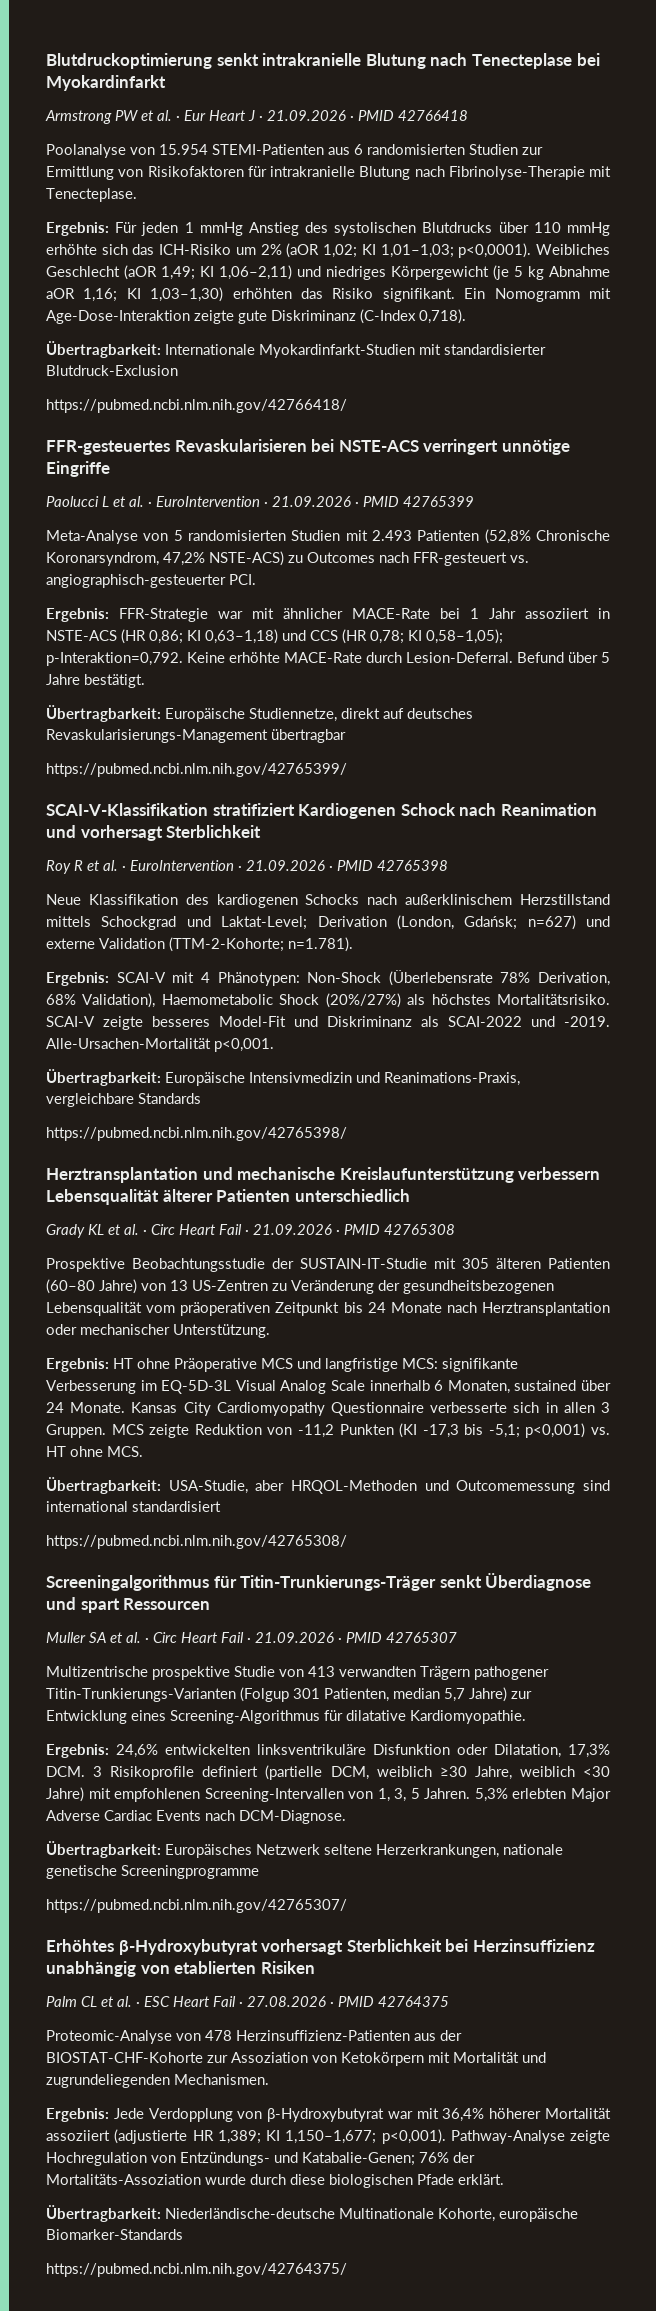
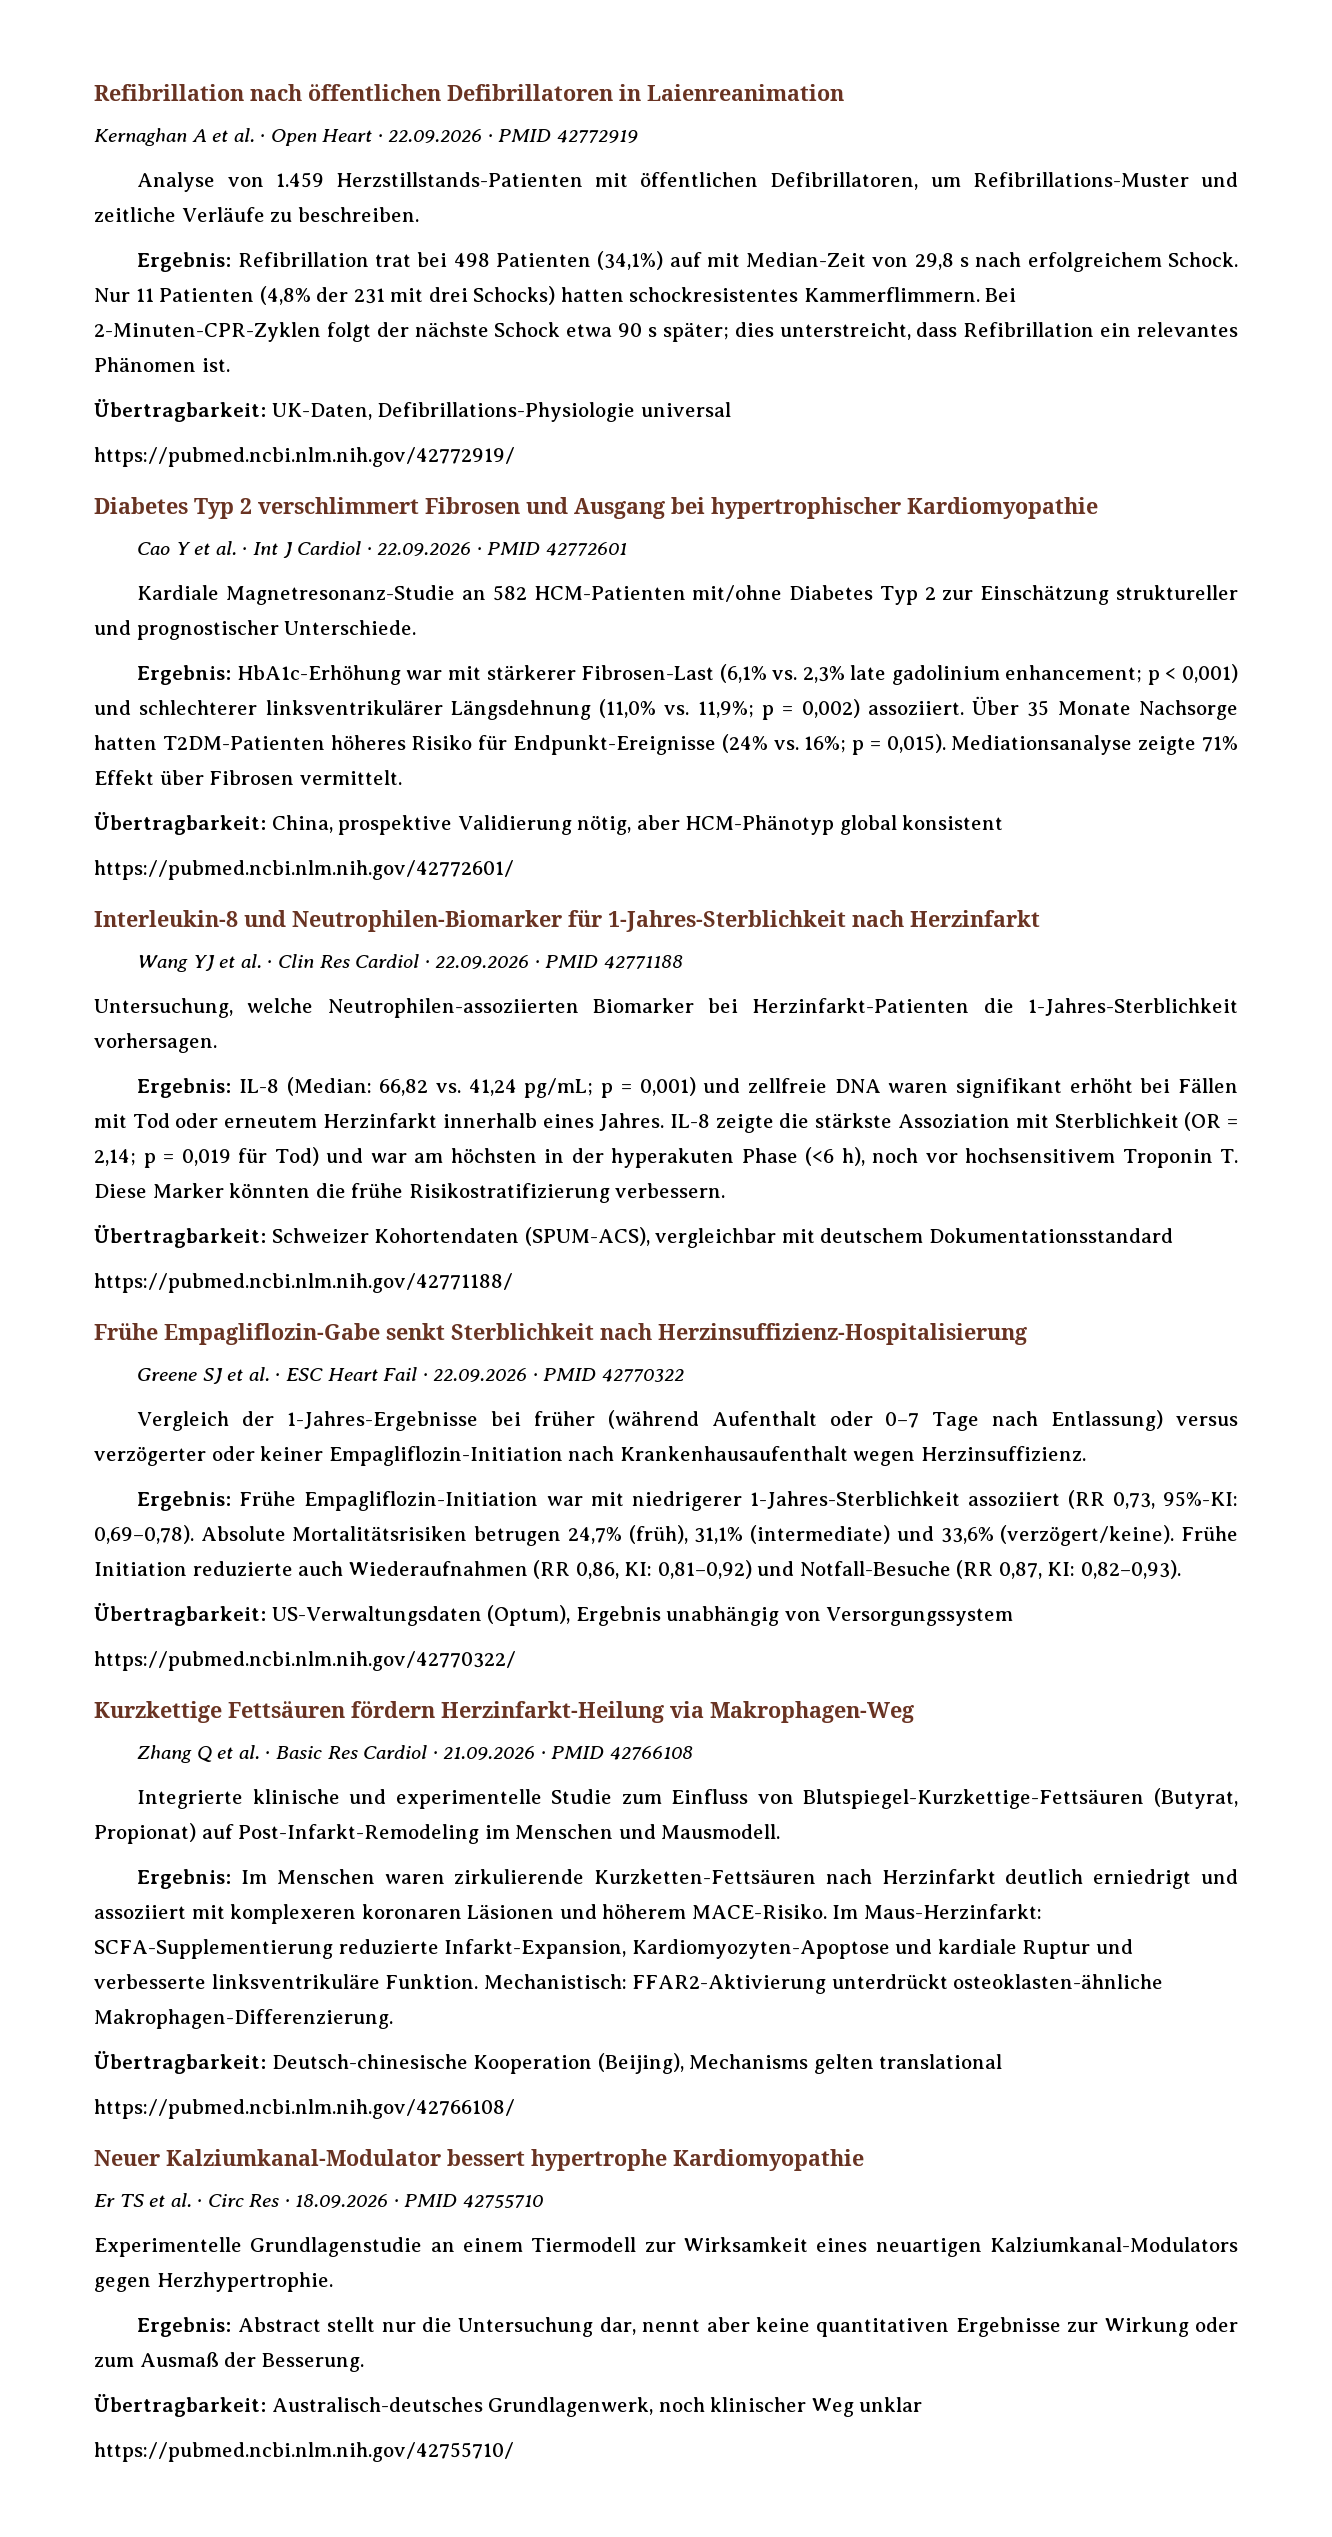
[46,53,600,69] [46,75,166,91] [45,110,468,124] [46,144,543,158] [46,166,611,180] [46,188,137,202] [46,222,610,236] [46,243,611,258] [46,265,610,280] [46,287,611,302] [46,309,466,324] [46,341,546,358] [46,365,178,376] [46,399,347,413] [46,439,570,455] [46,461,110,477] [46,496,474,507] [46,529,610,544] [46,551,529,566] [46,574,256,588] [46,608,610,622] [46,629,503,644] [46,652,610,666] [46,674,145,688] [46,705,473,722] [46,729,346,743] [46,763,347,777] [46,803,597,819] [46,825,262,841] [46,860,448,874] [46,894,610,908] [46,915,610,930] [46,937,353,952] [46,970,610,986] [46,993,610,1008] [46,1016,610,1030] [46,1038,274,1052] [46,1069,520,1086] [46,1093,201,1107] [46,1127,347,1141] [46,1167,601,1183] [46,1189,410,1205] [46,1224,455,1238] [46,1258,610,1272] [46,1279,554,1294] [46,1302,610,1316] [46,1324,270,1338] [46,1358,518,1372] [46,1380,612,1394] [46,1402,610,1416] [46,1423,610,1438] [46,1446,143,1457] [46,1477,610,1494] [46,1501,221,1512] [46,1535,347,1549] [46,1573,592,1591] [46,1597,211,1613] [46,1632,457,1643] [46,1666,549,1680] [46,1687,532,1702] [46,1710,526,1724] [46,1744,610,1758] [46,1765,611,1780] [46,1787,611,1802] [46,1810,346,1824] [46,1841,563,1858] [46,1865,259,1879] [46,1899,347,1913] [46,1939,595,1955] [46,1961,315,1977] [46,1996,97,2007] Blutdruckoptimierung senkt intrakranielle Blutung nach Tenecteplase bei Myokardinfarkt // Armstrong PW et al. · Eur Heart J · 21.09.2026 · PMID 42766418 // Poolanalyse von 15.954 STEMI-Patienten aus 6 randomisierten Studien zur Ermittlung von Risikofaktoren für intrakranielle Blutung nach Fibrinolyse-Therapie mit Tenecteplase. // Ergebnis: Für jeden 1 mmHg Anstieg des systolischen Blutdrucks über 110 mmHg erhöhte sich das ICH-Risiko um 2% (aOR 1,02; KI 1,01–1,03; p<0,0001). Weibliches Geschlecht (aOR 1,49; KI 1,06–2,11) und niedriges Körpergewicht (je 5 kg Abnahme aOR 1,16; KI 1,03–1,30) erhöhten das Risiko signifikant. Ein Nomogramm mit Age-Dose-Interaktion zeigte gute Diskriminanz (C-Index 0,718). // Übertragbarkeit: Internationale Myokardinfarkt-Studien mit standardisierter Blutdruck-Exclusion // https://pubmed.ncbi.nlm.nih.gov/42766418/ // FFR-gesteuertes Revaskularisieren bei NSTE-ACS verringert unnötige Eingriffe // Paolucci L et al. · EuroIntervention · 21.09.2026 · PMID 42765399 // Meta-Analyse von 5 randomisierten Studien mit 2.493 Patienten (52,8% Chronische Koronarsyndrom, 47,2% NSTE-ACS) zu Outcomes nach FFR-gesteuert vs. angiographisch-gesteuerter PCI. // Ergebnis: FFR-Strategie war mit ähnlicher MACE-Rate bei 1 Jahr assoziiert in NSTE-ACS (HR 0,86; KI 0,63–1,18) und CCS (HR 0,78; KI 0,58–1,05); p-Interaktion=0,792. Keine erhöhte MACE-Rate durch Lesion-Deferral. Befund über 5 Jahre bestätigt. // Übertragbarkeit: Europäische Studiennetze, direkt auf deutsches Revaskularisierungs-Management übertragbar // https://pubmed.ncbi.nlm.nih.gov/42765399/ // SCAI-V-Klassifikation stratifiziert Kardiogenen Schock nach Reanimation und vorhersagt Sterblichkeit // Roy R et al. · EuroIntervention · 21.09.2026 · PMID 42765398 // Neue Klassifikation des kardiogenen Schocks nach außerklinischem Herzstillstand mittels Schockgrad und Laktat-Level; Derivation (London, Gdańsk; n=627) und externe Validation (TTM-2-Kohorte; n=1.781). // Ergebnis: SCAI-V mit 4 Phänotypen: Non-Shock (Überlebensrate 78% Derivation, 68% Validation), Haemometabolic Shock (20%/27%) als höchstes Mortalitätsrisiko. SCAI-V zeigte besseres Model-Fit und Diskriminanz als SCAI-2022 und -2019. Alle-Ursachen-Mortalität p<0,001. // Übertragbarkeit: Europäische Intensivmedizin und Reanimations-Praxis, vergleichbare Standards // https://pubmed.ncbi.nlm.nih.gov/42765398/ // Herztransplantation und mechanische Kreislaufunterstützung verbessern Lebensqualität älterer Patienten unterschiedlich // Grady KL et al. · Circ Heart Fail · 21.09.2026 · PMID 42765308 // Prospektive Beobachtungsstudie der SUSTAIN-IT-Studie mit 305 älteren Patienten (60–80 Jahre) von 13 US-Zentren zu Veränderung der gesundheitsbezogenen Lebensqualität vom präoperativen Zeitpunkt bis 24 Monate nach Herztransplantation oder mechanischer Unterstützung. // Ergebnis: HT ohne Präoperative MCS und langfristige MCS: signifikante Verbesserung im EQ-5D-3L Visual Analog Scale innerhalb 6 Monaten, sustained über 24 Monate. Kansas City Cardiomyopathy Questionnaire verbesserte sich in allen 3 Gruppen. MCS zeigte Reduktion von -11,2 Punkten (KI -17,3 bis -5,1; p<0,001) vs. HT ohne MCS. // Übertragbarkeit: USA-Studie, aber HRQOL-Methoden und Outcomemessung sind international standardisiert // https://pubmed.ncbi.nlm.nih.gov/42765308/ // Screeningalgorithmus für Titin-Trunkierungs-Träger senkt Überdiagnose und spart Ressourcen // Muller SA et al. · Circ Heart Fail · 21.09.2026 · PMID 42765307 // Multizentrische prospektive Studie von 413 verwandten Trägern pathogener Titin-Trunkierungs-Varianten (Folgup 301 Patienten, median 5,7 Jahre) zur Entwicklung eines Screening-Algorithmus für dilatative Kardiomyopathie. // Ergebnis: 24,6% entwickelten linksventrikuläre Disfunktion oder Dilatation, 17,3% DCM. 3 Risikoprofile definiert (partielle DCM, weiblich ≥30 Jahre, weiblich <30 Jahre) mit empfohlenen Screening-Intervallen von 1, 3, 5 Jahren. 5,3% erlebten Major Adverse Cardiac Events nach DCM-Diagnose. // Übertragbarkeit: Europäisches Netzwerk seltene Herzerkrankungen, nationale genetische Screeningprogramme // https://pubmed.ncbi.nlm.nih.gov/42765307/ // Erhöhtes β-Hydroxybutyrat vorhersagt Sterblichkeit bei Herzinsuffizienz unabhängig von etablierten Risiken // Palm CL -> [94,84,844,101] [94,128,638,146] [137,172,1238,192] [94,207,419,222] [137,251,1239,272] [94,286,1017,305] [94,322,1239,342] [94,357,230,372] [94,399,731,422] [94,447,515,467] [94,497,1098,519] [137,541,627,558] [137,585,1238,605] [94,620,417,640] [137,664,1239,685] [94,696,1239,720] [94,734,1238,755] [94,770,402,785] [94,812,1004,835] [94,860,514,880] [94,910,1040,932] [137,954,683,972] [94,998,1239,1018] [94,1033,217,1053] [137,1077,1238,1098] [94,1112,1238,1133] [94,1147,1239,1168] [94,1183,726,1203] [94,1225,1173,1248] [94,1273,513,1293] [94,1323,1027,1345] [137,1368,223,1384] Refibrillation nach öffentlichen Defibrillatoren in Laienreanimation // Kernaghan A et al. · Open Heart · 22.09.2026 · PMID 42772919 // Analyse von 1.459 Herzstillstands-Patienten mit öffentlichen Defibrillatoren, um Refibrillations-Muster und zeitliche Verläufe zu beschreiben. // Ergebnis: Refibrillation trat bei 498 Patienten (34,1%) auf mit Median-Zeit von 29,8 s nach erfolgreichem Schock. Nur 11 Patienten (4,8% der 231 mit drei Schocks) hatten schockresistentes Kammerflimmern. Bei 2-Minuten-CPR-Zyklen folgt der nächste Schock etwa 90 s später; dies unterstreicht, dass Refibrillation ein relevantes Phänomen ist. // Übertragbarkeit: UK-Daten, Defibrillations-Physiologie universal // https://pubmed.ncbi.nlm.nih.gov/42772919/ // Diabetes Typ 2 verschlimmert Fibrosen und Ausgang bei hypertrophischer Kardiomyopathie // Cao Y et al. · Int J Cardiol · 22.09.2026 · PMID 42772601 // Kardiale Magnetresonanz-Studie an 582 HCM-Patienten mit/ohne Diabetes Typ 2 zur Einschätzung struktureller und prognostischer Unterschiede. // Ergebnis: HbA1c-Erhöhung war mit stärkerer Fibrosen-Last (6,1% vs. 2,3% late gadolinium enhancement; p < 0,001) und schlechterer linksventrikulärer Längsdehnung (11,0% vs. 11,9%; p = 0,002) assoziiert. Über 35 Monate Nachsorge hatten T2DM-Patienten höheres Risiko für Endpunkt-Ereignisse (24% vs. 16%; p = 0,015). Mediationsanalyse zeigte 71% Effekt über Fibrosen vermittelt. // Übertragbarkeit: China, prospektive Validierung nötig, aber HCM-Phänotyp global konsistent // https://pubmed.ncbi.nlm.nih.gov/42772601/ // Interleukin-8 und Neutrophilen-Biomarker für 1-Jahres-Sterblichkeit nach Herzinfarkt // Wang YJ et al. · Clin Res Cardiol · 22.09.2026 · PMID 42771188 // Untersuchung, welche Neutrophilen-assoziierten Biomarker bei Herzinfarkt-Patienten die 1-Jahres-Sterblichkeit vorhersagen. // Ergebnis: IL-8 (Median: 66,82 vs. 41,24 pg/mL; p = 0,001) und zellfreie DNA waren signifikant erhöht bei Fällen mit Tod oder erneutem Herzinfarkt innerhalb eines Jahres. IL-8 zeigte die stärkste Assoziation mit Sterblichkeit (OR = 2,14; p = 0,019 für Tod) und war am höchsten in der hyperakuten Phase (<6 h), noch vor hochsensitivem Troponin T. Diese Marker könnten die frühe Risikostratifizierung verbessern. // Übertragbarkeit: Schweizer Kohortendaten (SPUM-ACS), vergleichbar mit deutschem Dokumentationsstandard // https://pubmed.ncbi.nlm.nih.gov/42771188/ // Frühe Empagliflozin-Gabe senkt Sterblichkeit nach Herzinsuffizienz-Hospitalisierung // Greene SJ
[247,1996,449,2007] [46,2030,462,2044] [46,2052,546,2066] [46,2074,269,2088] [46,2108,611,2122] [46,2129,610,2144] [46,2152,475,2166] [46,2174,504,2188] [46,2205,578,2222] [46,2229,183,2240] [46,2263,347,2277] 27.08.2026 · PMID 42764375 // Proteomic-Analyse von 478 Herzinsuffizienz-Patienten aus der BIOSTAT-CHF-Kohorte zur Assoziation von Ketokörpern mit Mortalität und zugrundeliegenden Mechanismen. // Ergebnis: Jede Verdopplung von β-Hydroxybutyrat war mit 36,4% höherer Mortalität assoziiert (adjustierte HR 1,389; KI 1,150–1,677; p<0,001). Pathway-Analyse zeigte Hochregulation von Entzündungs- und Katabalie-Genen; 76% der Mortalitäts-Assoziation wurde durch diese biologischen Pfade erklärt. // Übertragbarkeit: Niederländische-deutsche Multinationale Kohorte, europäische Biomarker-Standards // https://pubmed.ncbi.nlm.nih.gov/42764375/ -> [433,1368,684,1382] [137,1410,1238,1431] [94,1446,1086,1466] [137,1490,1238,1511] [94,1525,1239,1546] [94,1560,1181,1579] [94,1603,1014,1626] [94,1651,516,1671] [94,1701,914,1723] [137,1745,693,1763] [137,1788,1239,1809] [94,1823,781,1844] [137,1869,1238,1889] [94,1904,1042,1924] [94,1939,1133,1959] [94,1974,1164,1994] [94,2009,393,2029] [94,2051,1003,2074] [94,2099,515,2119] [94,2149,864,2171] [94,2193,543,2208] [94,2237,1238,2257] [94,2272,333,2292] [137,2317,1238,2337] [94,2352,364,2372] [94,2394,923,2417] [94,2442,514,2462] 22.09.2026 · PMID 42770322 // Vergleich der 1-Jahres-Ergebnisse bei früher (während Aufenthalt oder 0–7 Tage nach Entlassung) versus verzögerter oder keiner Empagliflozin-Initiation nach Krankenhausaufenthalt wegen Herzinsuffizienz. // Ergebnis: Frühe Empagliflozin-Initiation war mit niedrigerer 1-Jahres-Sterblichkeit assoziiert (RR 0,73, 95%-KI: 0,69–0,78). Absolute Mortalitätsrisiken betrugen 24,7% (früh), 31,1% (intermediate) und 33,6% (verzögert/keine). Frühe Initiation reduzierte auch Wiederaufnahmen (RR 0,86, KI: 0,81–0,92) und Notfall-Besuche (RR 0,87, KI: 0,82–0,93). // Übertragbarkeit: US-Verwaltungsdaten (Optum), Ergebnis unabhängig von Versorgungssystem // https://pubmed.ncbi.nlm.nih.gov/42770322/ // Kurzkettige Fettsäuren fördern Herzinfarkt-Heilung via Makrophagen-Weg // Zhang Q et al. · Basic Res Cardiol · 21.09.2026 · PMID 42766108 // Integrierte klinische und experimentelle Studie zum Einfluss von Blutspiegel-Kurzkettige-Fettsäuren (Butyrat, Propionat) auf Post-Infarkt-Remodeling im Menschen und Mausmodell. // Ergebnis: Im Menschen waren zirkulierende Kurzketten-Fettsäuren nach Herzinfarkt deutlich erniedrigt und assoziiert mit komplexeren koronaren Läsionen und höherem MACE-Risiko. Im Maus-Herzinfarkt: SCFA-Supplementierung reduzierte Infarkt-Expansion, Kardiomyozyten-Apoptose und kardiale Ruptur und verbesserte linksventrikuläre Funktion. Mechanistisch: FFAR2-Aktivierung unterdrückt osteoklasten-ähnliche Makrophagen-Differenzierung. // Übertragbarkeit: Deutsch-chinesische Kooperation (Beijing), Mechanisms gelten translational // https://pubmed.ncbi.nlm.nih.gov/42766108/ // Neuer Kalziumkanal-Modulator bessert hypertrophe Kardiomyopathie // Er TS et al. · Circ Res · 18.09.2026 · PMID 42755710 // Experimentelle Grundlagenstudie an einem Tiermodell zur Wirksamkeit eines neuartigen Kalziumkanal-Modulators gegen Herzhypertrophie. // Ergebnis: Abstract stellt nur die Untersuchung dar, nennt aber keine quantitativen Ergebnisse zur Wirkung oder zum Ausmaß der Besserung. // Übertragbarkeit: Australisch-deutsches Grundlagenwerk, noch klinischer Weg unklar // https://pubmed.ncbi.nlm.nih.gov/42755710/

